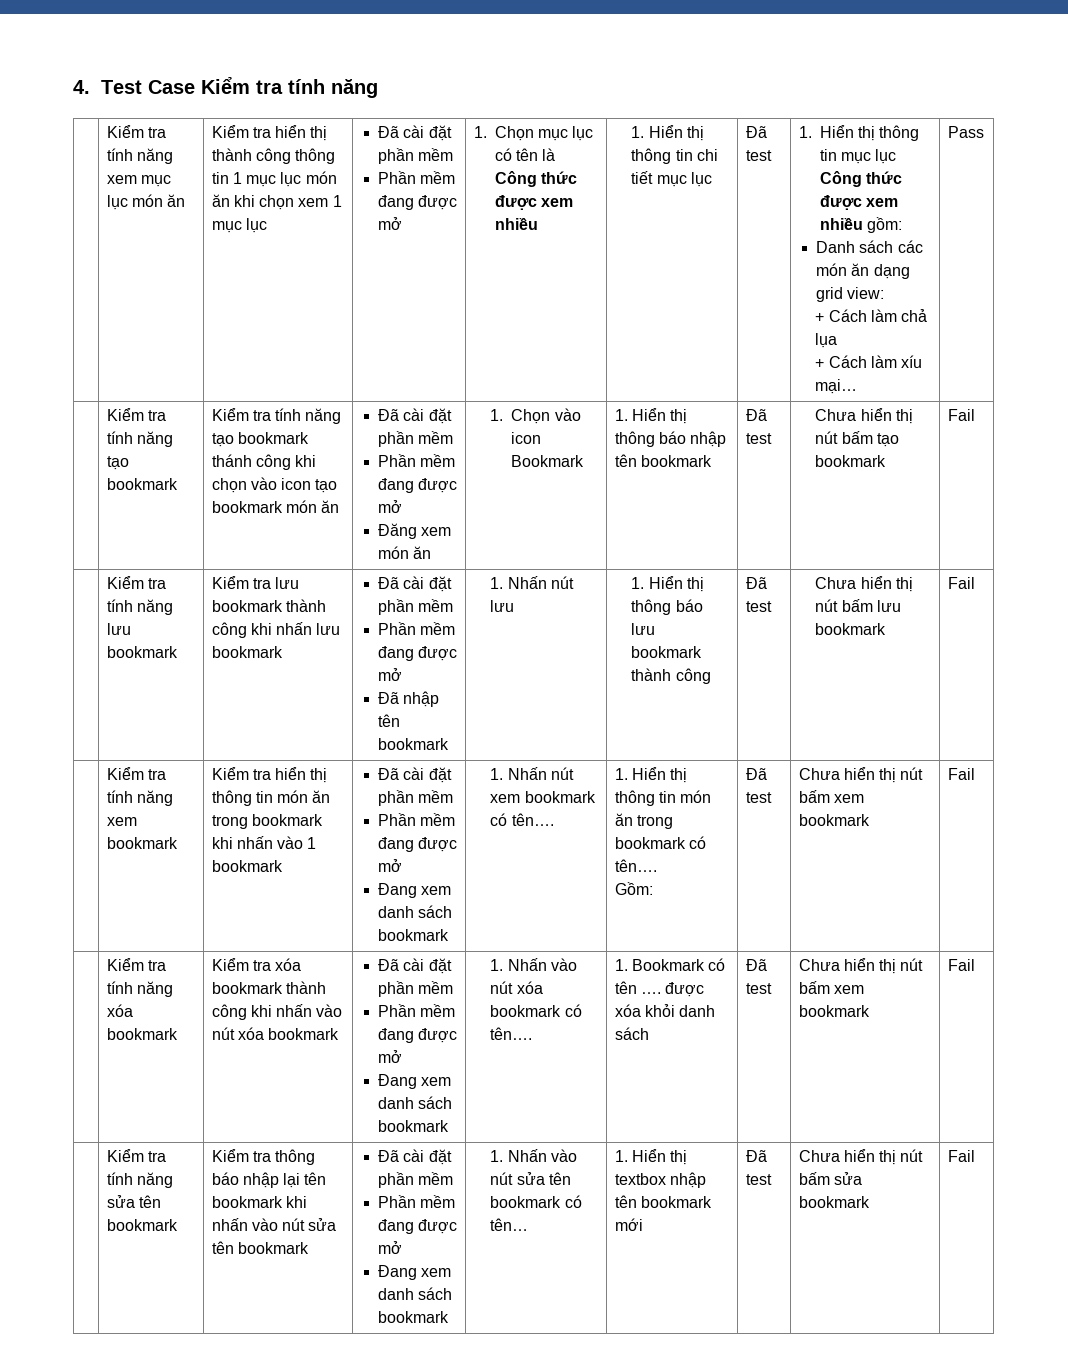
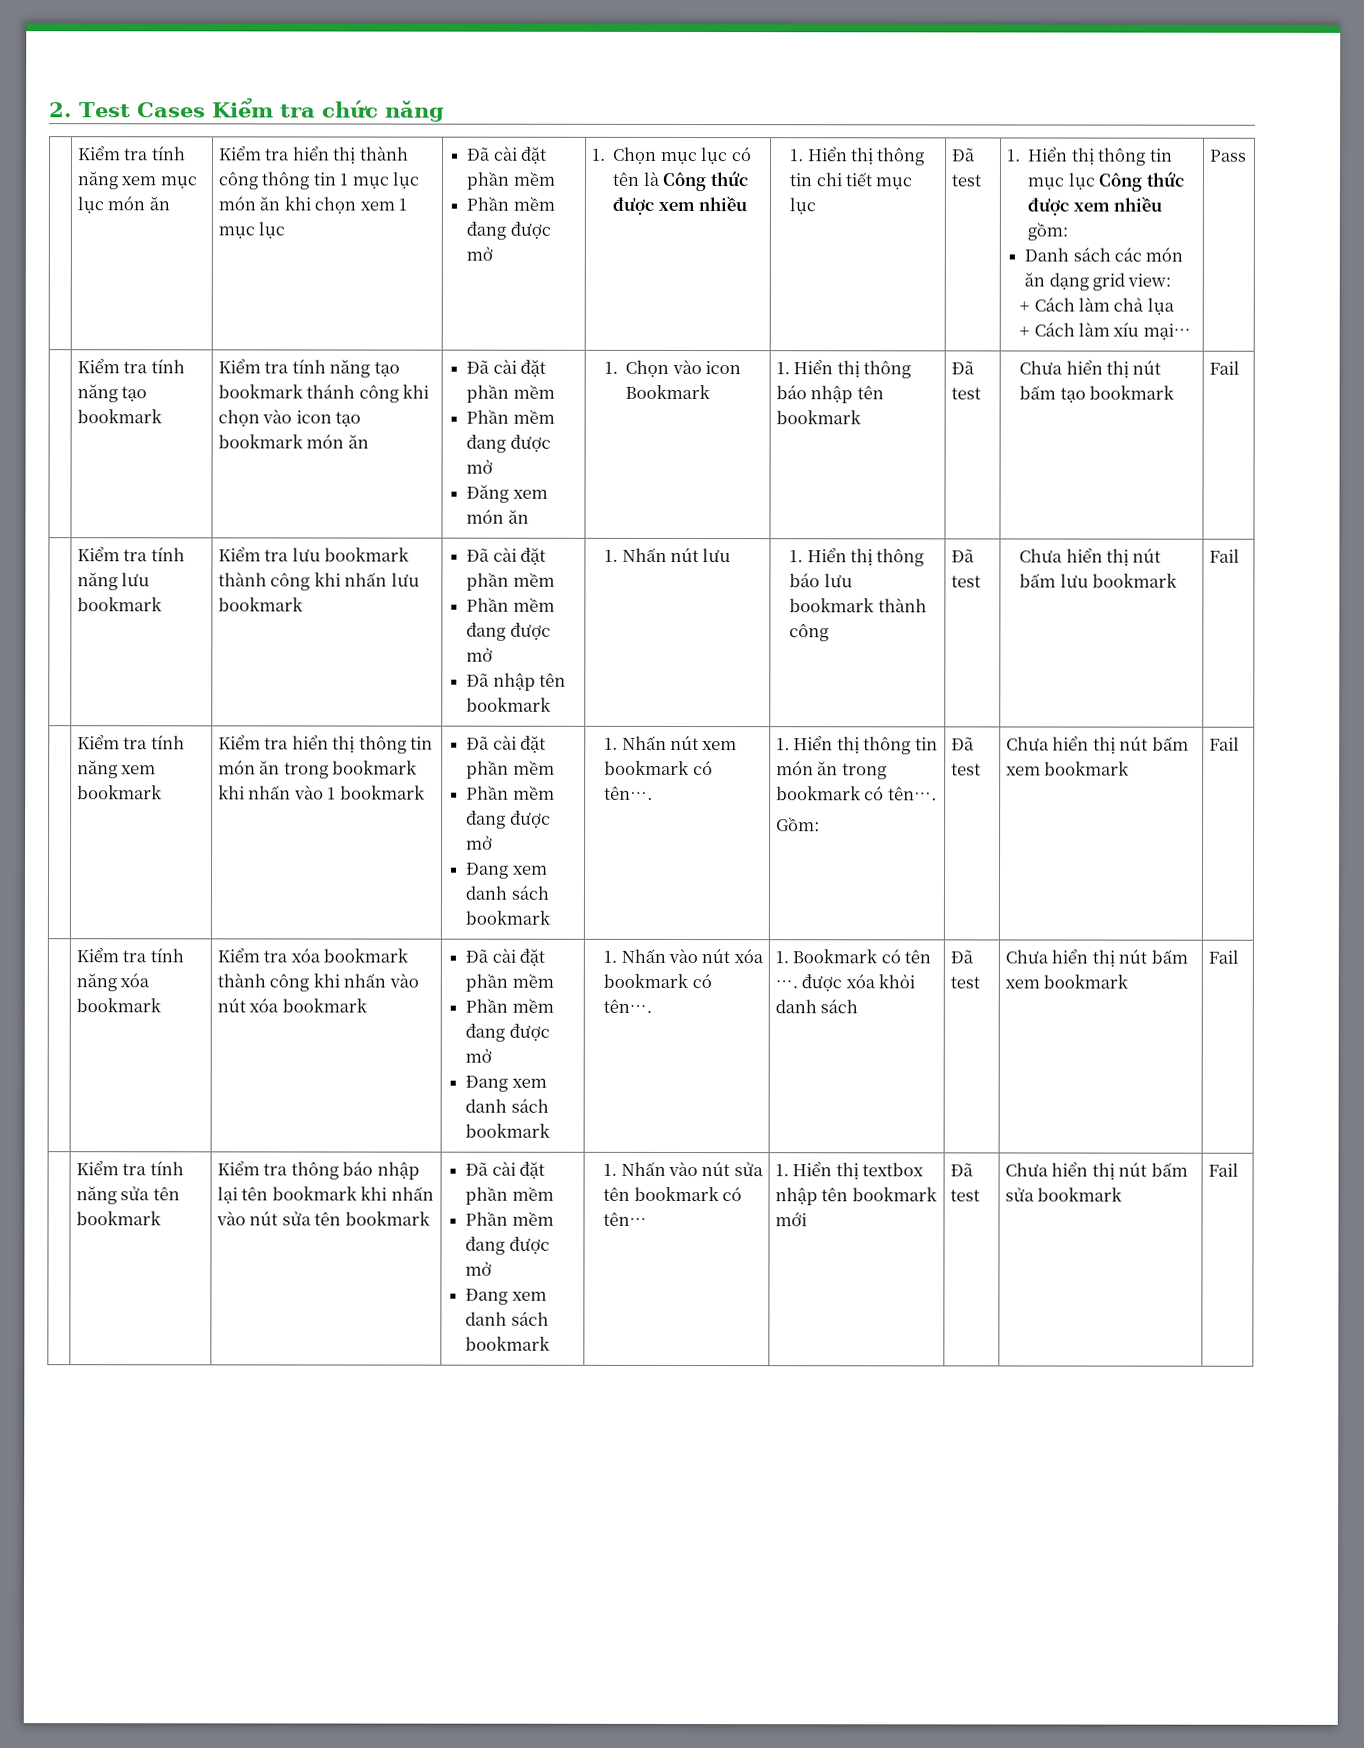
[73,77,325,94] 4. Test Case Kiểm tra tính -> [49,97,380,118] 2. Test Cases Kiểm tra chức

